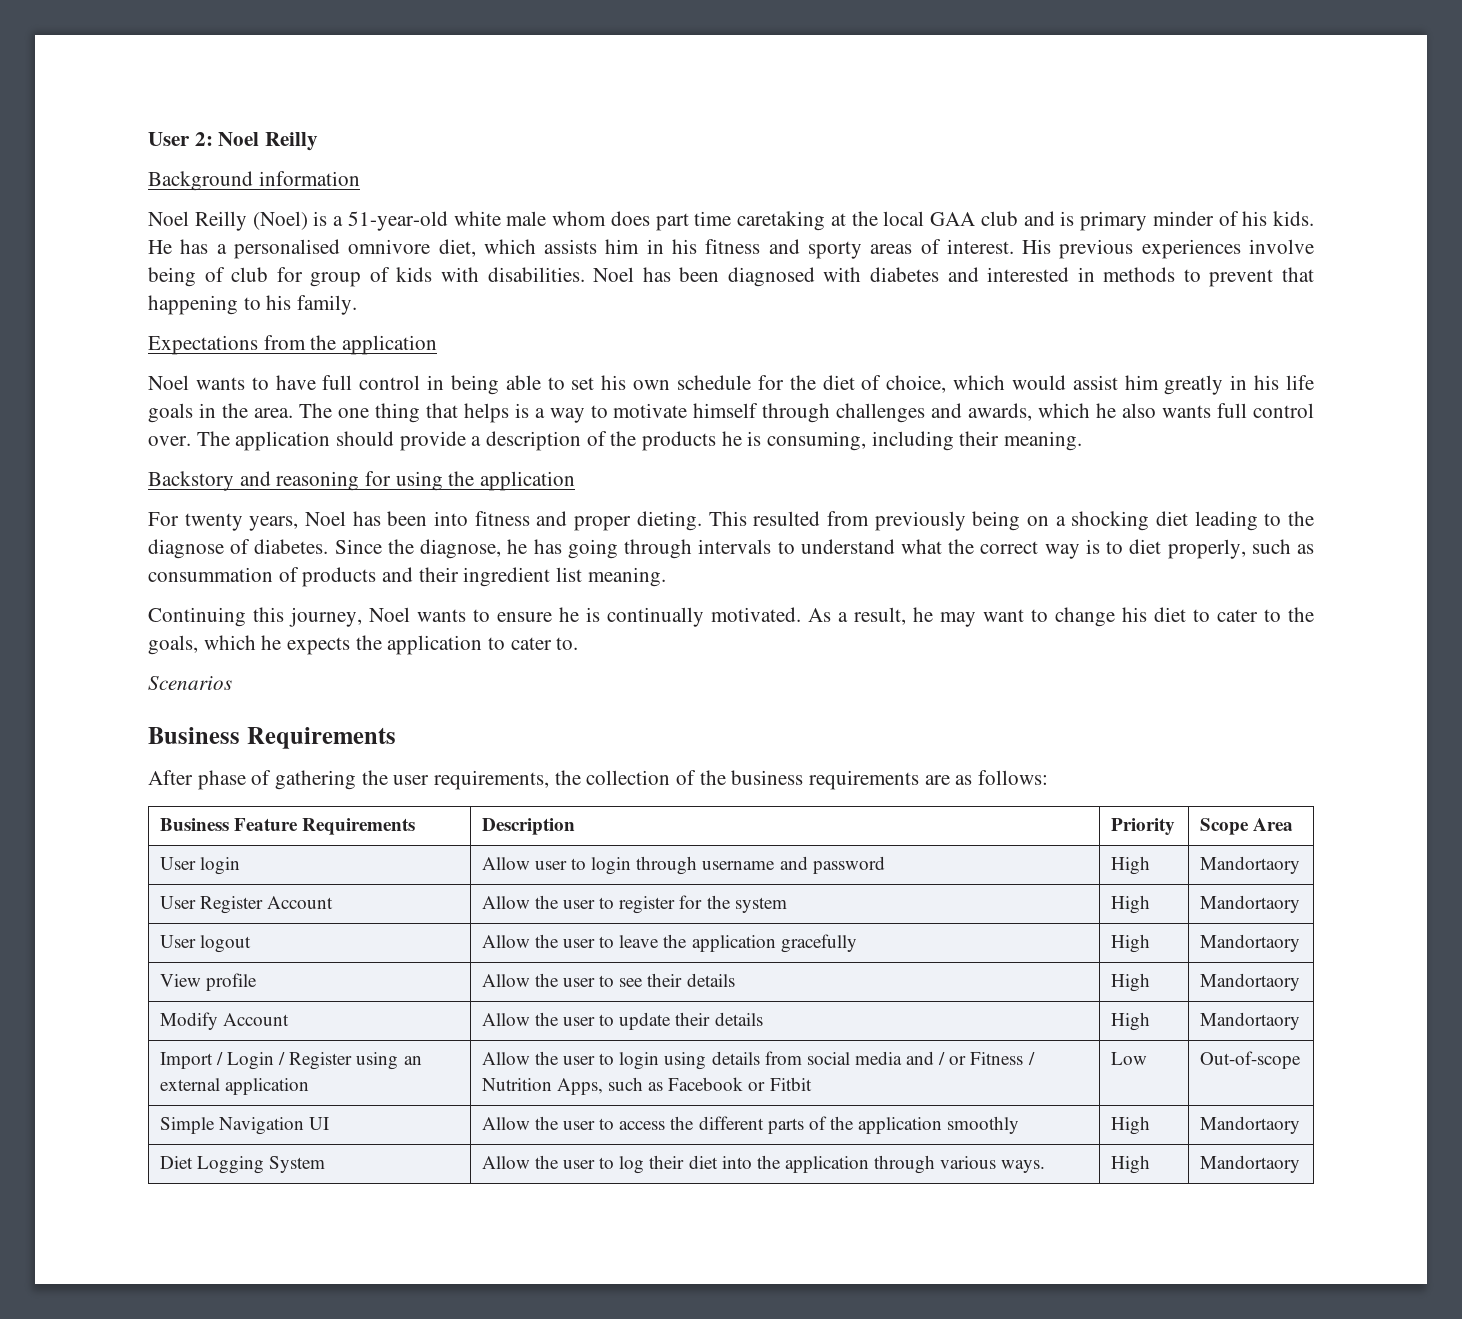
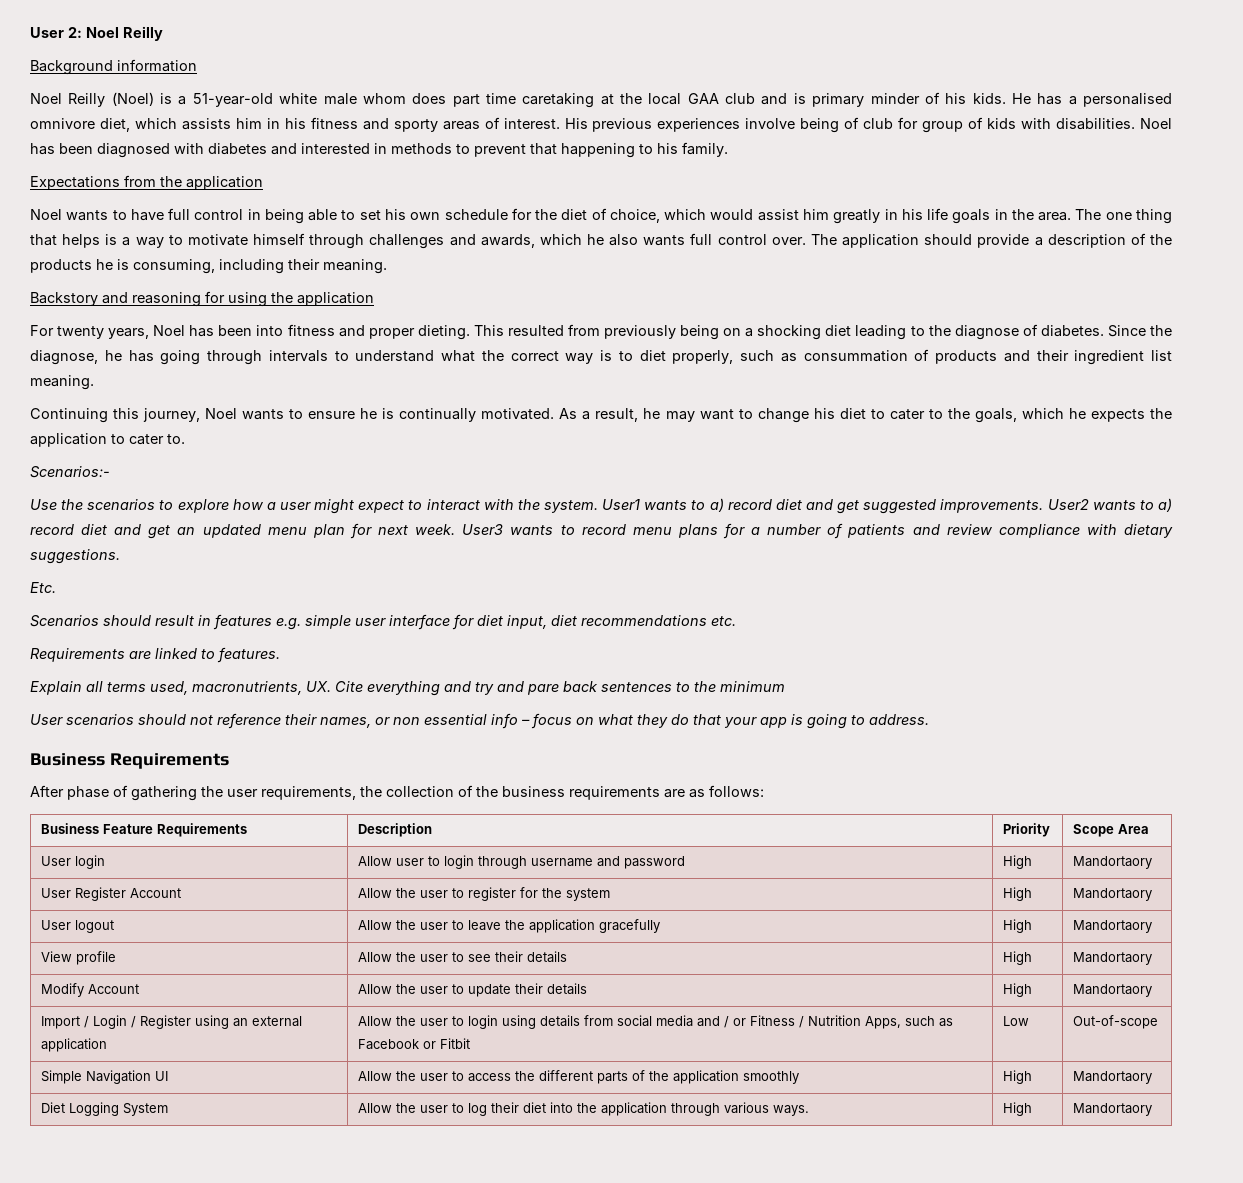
[148,676,232,690] Scenarios -> [30,466,110,478] [30,498,1172,514] [30,523,1174,539] [30,549,120,564] [30,582,56,593] [30,614,736,630] [30,647,280,663] [30,681,785,696] [30,713,929,729] Scenarios:- // Use the scenarios to explore how a user might expect to interact with the system. User1 wants to a) record diet and get suggested improvements. User2 wants to a) record diet and get an updated menu plan for next week. User3 wants to record menu plans for a number of patients and review compliance with dietary suggestions. // Etc. // Scenarios should result in features e.g. simple user interface for diet input, diet recommendations etc. // Requirements are linked to features. // Explain all terms used, macronutrients, UX. Cite everything and try and pare back sentences to the minimum // User scenarios should not reference their names, or non essential info – focus on what they do that your app is going to address.

